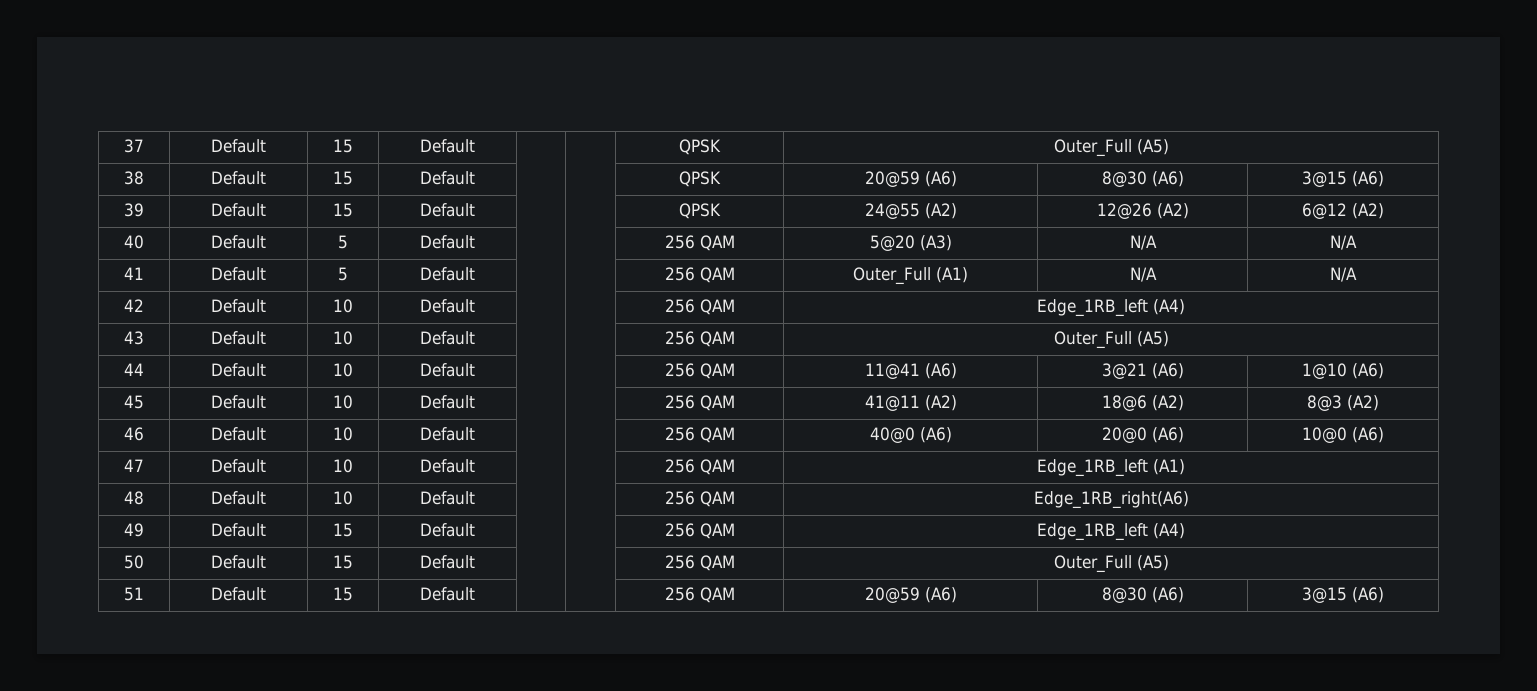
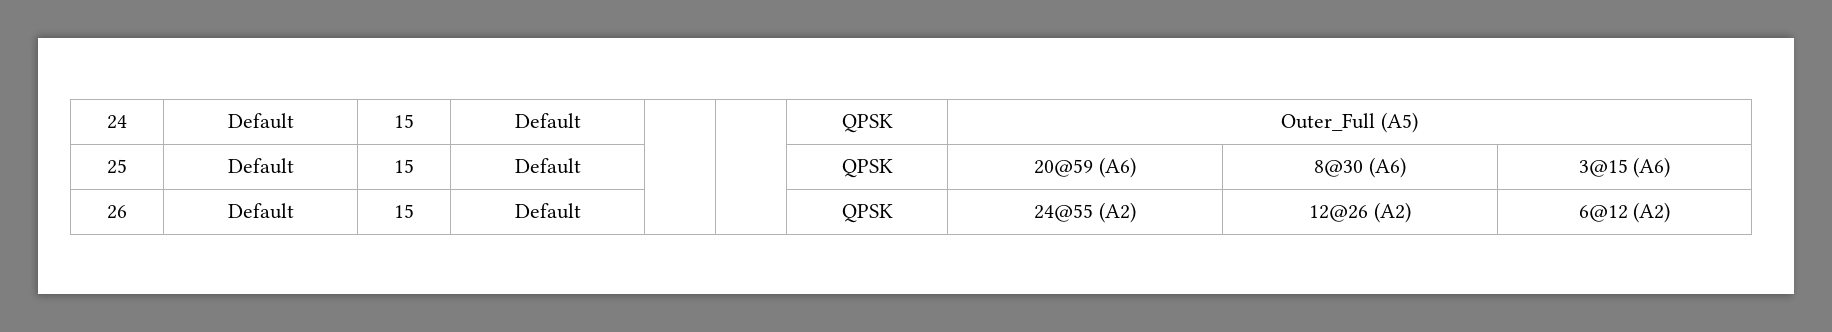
[124,139,144,153] 37 -> [107,115,127,129] 24
[124,171,144,185] 38 -> [107,159,127,174] 25
[124,203,144,217] 39 -> [107,205,127,219] 26
[124,235,144,249] [211,235,266,249] [338,235,348,249] [420,235,475,249] [664,235,735,251] [869,235,952,251] [1129,235,1157,250] [1330,235,1357,250] [124,267,144,280] [211,267,266,281] [338,267,348,281] [420,267,475,281] [664,267,735,283] [853,267,968,285] [1129,267,1157,282] [1330,267,1357,282] [124,299,144,312] [211,299,266,313] [333,299,353,313] [420,299,475,313] [664,299,735,315] [1037,299,1185,317] [124,331,144,345] [211,331,266,345] [333,331,353,345] [420,331,475,345] [664,331,735,347] [1053,331,1169,349] [124,363,144,376] [211,363,266,377] [333,363,353,377] [420,363,475,377] [664,363,735,379] [864,363,957,379] [1101,363,1184,379] [1302,363,1384,379] [124,395,144,409] [211,395,266,409] [333,395,353,409] [420,395,475,409] [664,395,735,411] [864,395,957,411] [1101,395,1184,411] [1307,395,1379,411] [124,427,144,441] [211,427,266,441] [333,427,353,441] [420,427,475,441] [664,427,735,443] [869,427,952,443] [1101,427,1184,443] [1302,427,1384,443] [124,459,144,472] [211,459,266,473] [333,459,353,473] [420,459,475,473] [664,459,735,475] [1037,459,1185,477] [124,491,144,505] [211,491,266,505] [333,491,353,505] [420,491,475,505] [664,491,735,507] [1033,491,1189,509] [124,523,144,537] [211,523,266,537] [333,523,353,537] [420,523,475,537] [664,523,735,539] [1037,523,1185,541] [124,555,144,569] [211,555,266,569] [333,555,353,569] [420,555,475,569] [664,555,735,571] [1053,555,1169,573] [124,587,144,601] [211,587,266,601] [333,587,353,601] [420,587,475,601] [664,587,735,603] [864,587,957,603] [1101,587,1184,603] [1302,587,1384,603] // 40 | Default | 5 | Default | | | 256 QAM | 5@20 (A3) | N/A | N/A // 41 | Default | 5 | Default | | | 256 QAM | Outer_Full (A1) | N/A | N/A // 42 | Default | 10 | Default | | | 256 QAM | Edge_1RB_left (A4) // 43 | Default | 10 | Default | | | 256 QAM | Outer_Full (A5) // 44 | Default | 10 | Default | | | 256 QAM | 11@41 (A6) | 3@21 (A6) | 1@10 (A6) // 45 | Default | 10 | Default | | | 256 QAM | 41@11 (A2) | 18@6 (A2) | 8@3 (A2) // 46 | Default | 10 | Default | | | 256 QAM | 40@0 (A6) | 20@0 (A6) | 10@0 (A6) // 47 | Default | 10 | Default | | | 256 QAM | Edge_1RB_left (A1) // 48 | Default | 10 | Default | | | 256 QAM | Edge_1RB_right(A6) // 49 | Default | 15 | Default | | | 256 QAM | Edge_1RB_left (A4) // 50 | Default | 15 | Default | | | 256 QAM | Outer_Full (A5) // 51 | Default | 15 | Default | | | 256 QAM | 20@59 (A6) | 8@30 (A6) | 3@15 (A6) -> (1671, 212) none

